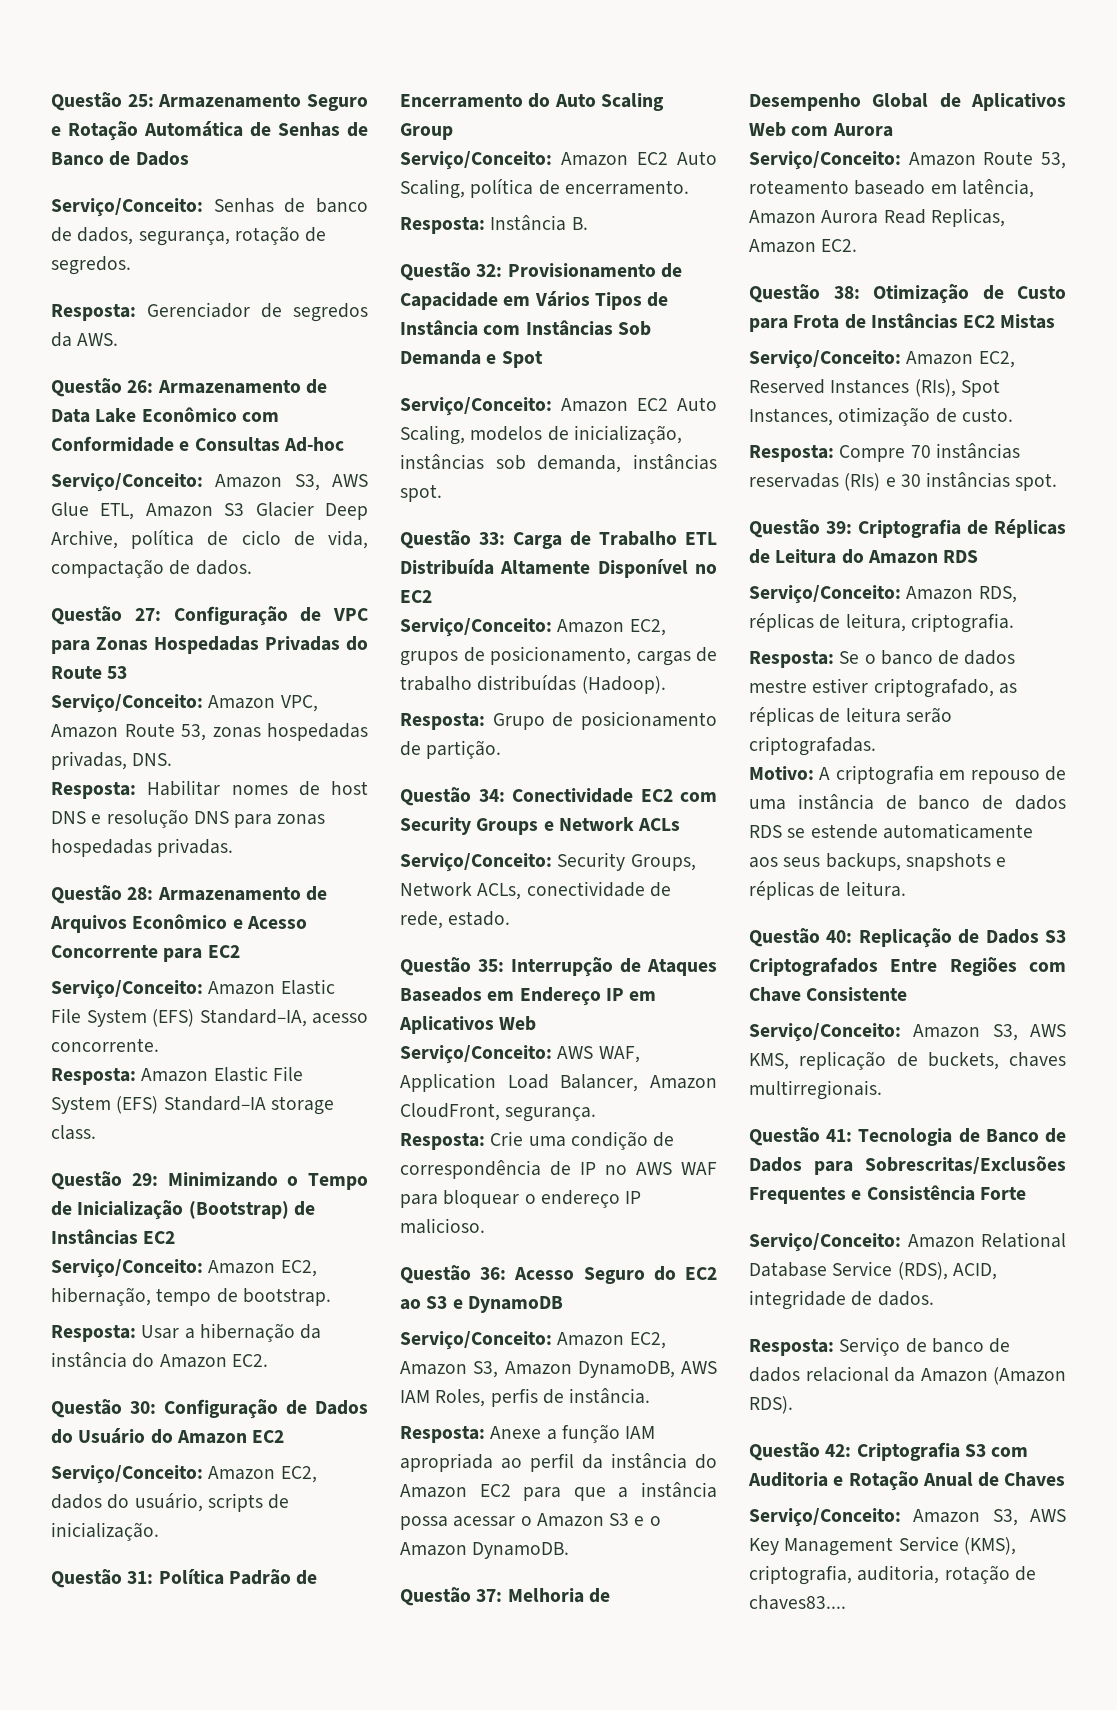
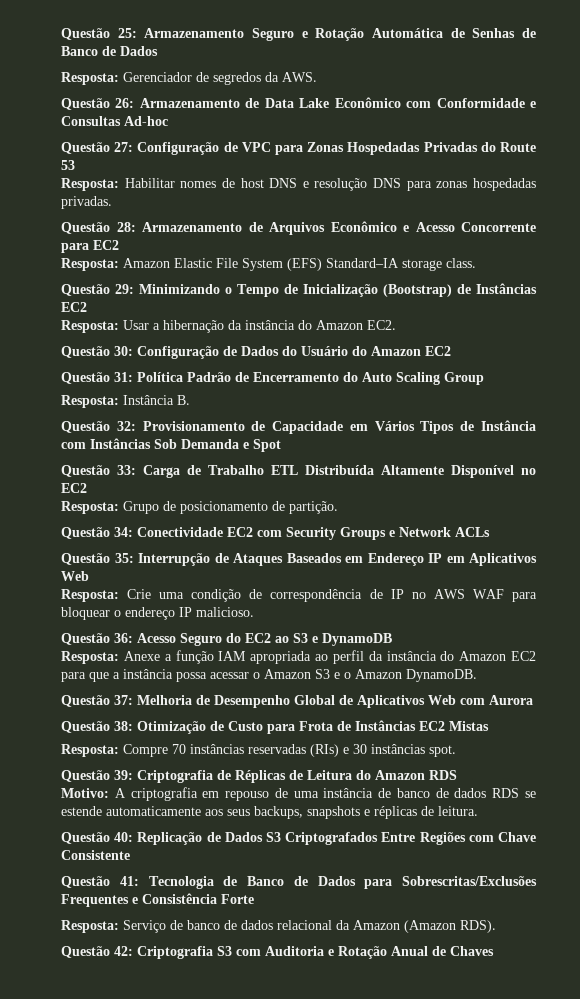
[51,198,368,217] [51,226,327,246] [51,256,131,275] // Serviço/Conceito: Senhas de banco de dados, segurança, rotação de segredos. -> (158, 51) none
[51,473,368,492] [51,501,368,520] [51,530,368,549] [51,559,252,578] // Serviço/Conceito: Amazon S3, AWS Glue ETL, Amazon S3 Glacier Deep Archive, política de ciclo de vida, compactação de dados. -> (168, 121) none
[51,694,318,713] [51,723,368,741] [51,751,173,770] // Serviço/Conceito: Amazon VPC, Amazon Route 53, zonas hospedadas privadas, DNS. -> (75, 165) none
[51,979,335,999] [51,1008,368,1027] [51,1038,159,1052] // Serviço/Conceito: Amazon Elastic File System (EFS) Standard–IA, acesso concorrente. -> (119, 245) none
[51,1259,317,1278] [51,1287,331,1306] // Serviço/Conceito: Amazon EC2, hibernação, tempo de bootstrap. -> (87, 307) none
[51,1465,317,1484] [51,1493,290,1512] [51,1522,159,1541] // Serviço/Conceito: Amazon EC2, dados do usuário, scripts de inicialização. -> (451, 351) none
[400,151,717,170] [400,179,689,199] // Serviço/Conceito: Amazon EC2 Auto Scaling, política de encerramento. -> (484, 378) none
[400,397,717,416] [400,425,682,445] [400,454,717,473] [400,484,442,502] // Serviço/Conceito: Amazon EC2 Auto Scaling, modelos de inicialização, instâncias sob demanda, instâncias spot. -> (281, 445) none
[400,618,666,637] [400,646,717,666] [400,675,666,694] // Serviço/Conceito: Amazon EC2, grupos de posicionamento, cargas de trabalho distribuídas (Hadoop). -> (87, 488) none
[400,852,696,872] [400,881,671,900] [400,911,511,929] // Serviço/Conceito: Security Groups, Network ACLs, conectividade de rede, estado. -> (490, 532) none
[400,1045,640,1064] [400,1073,717,1092] [400,1103,597,1122] // Serviço/Conceito: AWS WAF, Application Load Balancer, Amazon CloudFront, segurança. -> (89, 576) none
[400,1331,666,1350] [400,1361,717,1378] [400,1388,651,1407] // Serviço/Conceito: Amazon EC2, Amazon S3, Amazon DynamoDB, AWS IAM Roles, perfis de instância. -> (392, 639) none
[749,151,1066,170] [749,179,1034,198] [749,208,1005,227] [749,239,858,253] // Serviço/Conceito: Amazon Route 53, roteamento baseado em latência, Amazon Aurora Read Replicas, Amazon EC2. -> (533, 700) none
[749,350,1015,369] [749,379,1000,397] [749,407,1013,426] // Serviço/Conceito: Amazon EC2, Reserved Instances (RIs), Spot Instances, otimização de custo. -> (489, 726) none
[749,585,1017,604] [749,613,1014,633] [749,650,1016,668] [749,678,1017,698] [749,707,952,726] [749,736,876,756] // Serviço/Conceito: Amazon RDS, réplicas de leitura, criptografia. // Resposta: Se o banco de dados mestre estiver criptografado, as réplicas de leitura serão criptografadas. -> (457, 775) none
[749,1023,1066,1042] [749,1051,1066,1070] [749,1080,882,1100] // Serviço/Conceito: Amazon S3, AWS KMS, replicação de buckets, chaves multirregionais. -> (130, 855) none
[749,1232,1066,1252] [749,1261,997,1280] [749,1290,934,1310] // Serviço/Conceito: Amazon Relational Database Service (RDS), ACID, integridade de dados. -> (254, 899) none
[749,1508,1066,1527] [749,1536,1016,1556] [749,1565,1036,1585] [749,1595,846,1610] // Serviço/Conceito: Amazon S3, AWS Key Management Service (KMS), criptografia, auditoria, rotação de chaves83.... -> (494, 951) none

